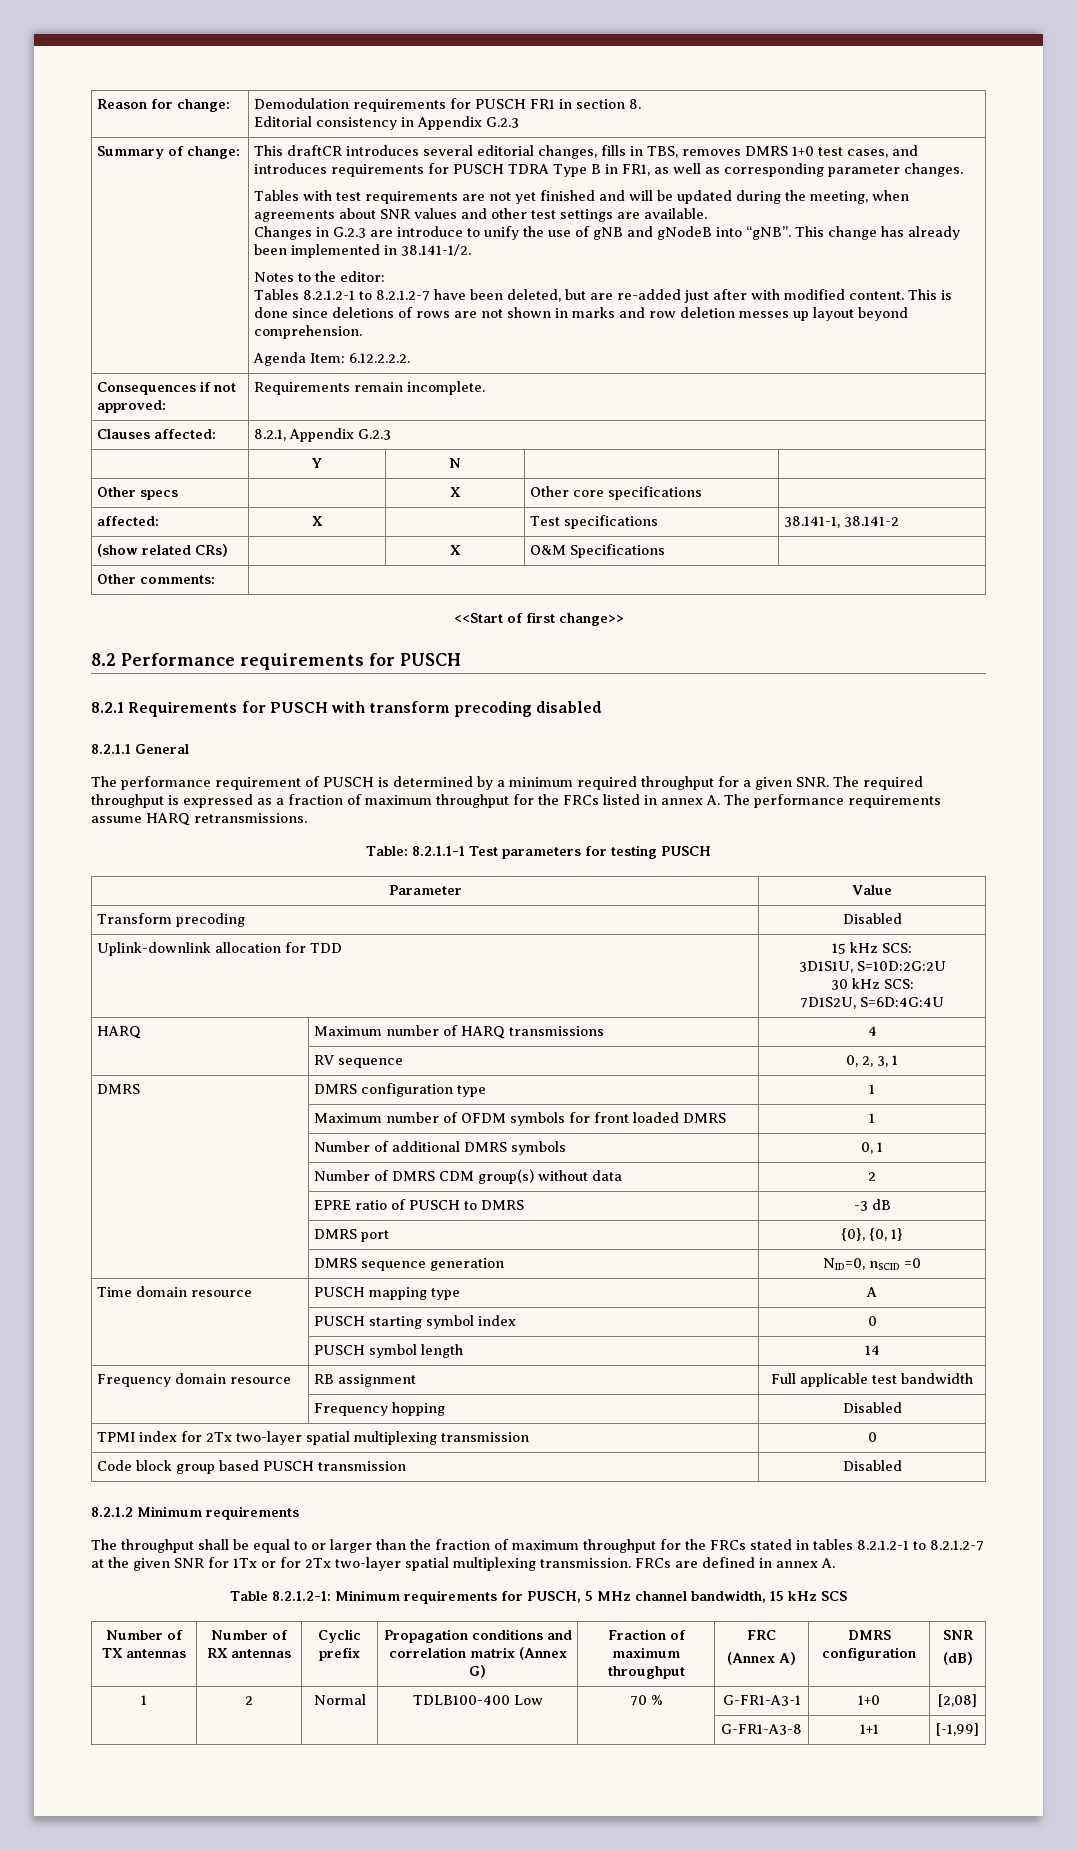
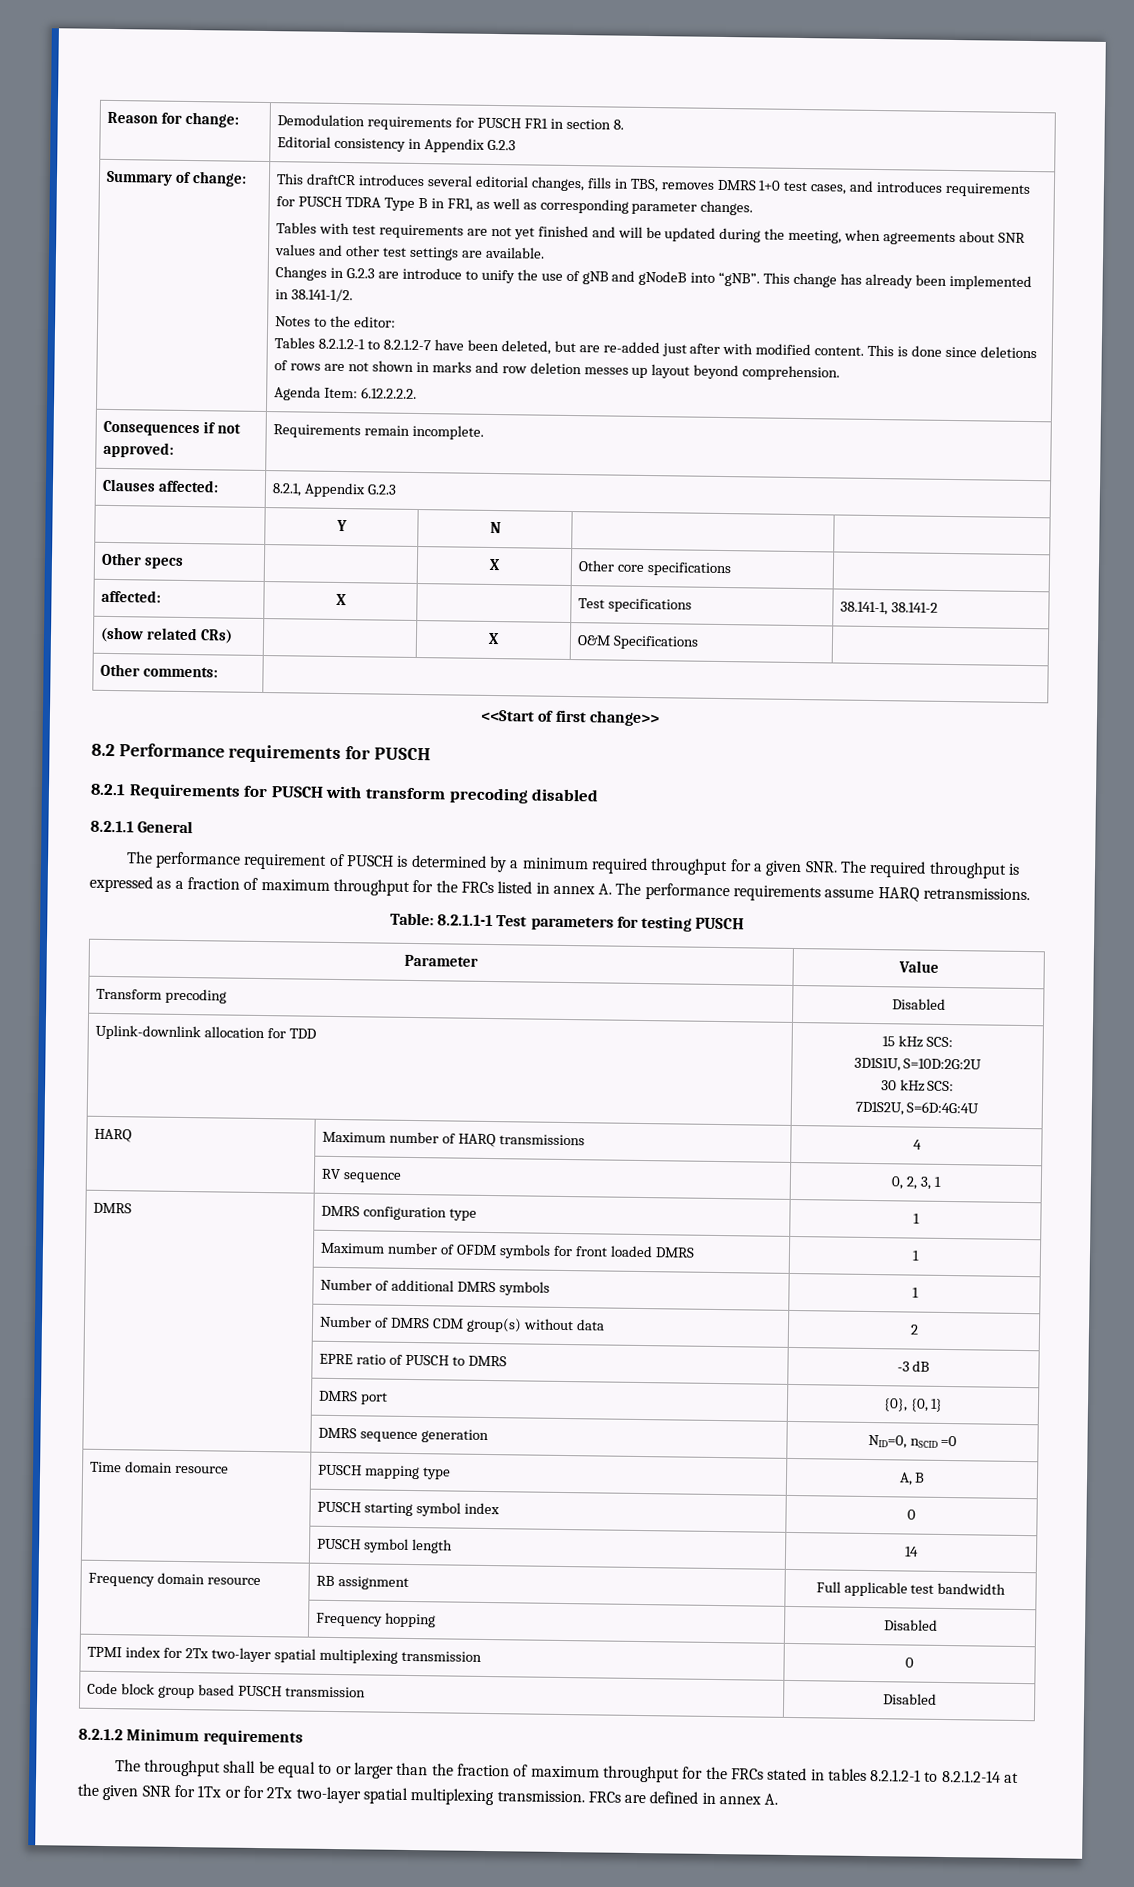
[861,1142,873,1154] 0, -> (551, 1288) none
[866,1287,877,1297] A -> [898,1472,926,1486] A, B
[930,1540,984,1551] 8.2.1.2-7 -> [941,1769,1001,1783] 8.2.1.2-14
[230,1590,847,1604] [106,1630,183,1640] [102,1648,186,1658] [211,1630,288,1640] [207,1648,291,1658] [318,1629,361,1643] [319,1647,360,1661] [383,1629,572,1643] [388,1647,567,1660] [469,1665,486,1678] [607,1629,686,1640] [612,1647,680,1658] [607,1666,685,1679] [747,1630,776,1640] [727,1652,796,1665] [847,1630,891,1640] [822,1647,916,1661] [942,1630,974,1640] [942,1652,973,1665] [141,1695,147,1705] [245,1696,253,1705] [313,1694,366,1705] [412,1695,543,1705] [629,1695,663,1706] [722,1695,801,1706] [858,1695,880,1705] [938,1694,977,1707] [721,1724,802,1735] [859,1724,879,1734] [936,1723,979,1736] // Table 8.2.1.2-1: Minimum requirements for PUSCH, 5 MHz channel bandwidth, 15 kHz SCS // Number of TX antennas | Number of RX antennas | Cyclic prefix | Propagation conditions and correlation matrix (Annex G) | Fraction of maximum throughput | FRC // (Annex A) | DMRS configuration | SNR // (dB) // 1 | 2 | Normal | TDLB100-400 Low | 70 % | G-FR1-A3-1 | 1+0 | [2,08] // | | | | | G-FR1-A3-8 | 1+1 | [-1,99] -> (779, 1799) none

